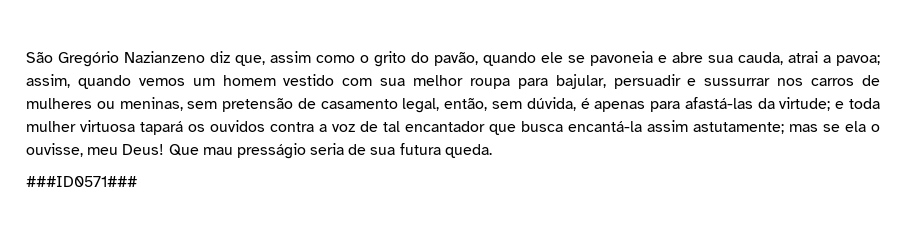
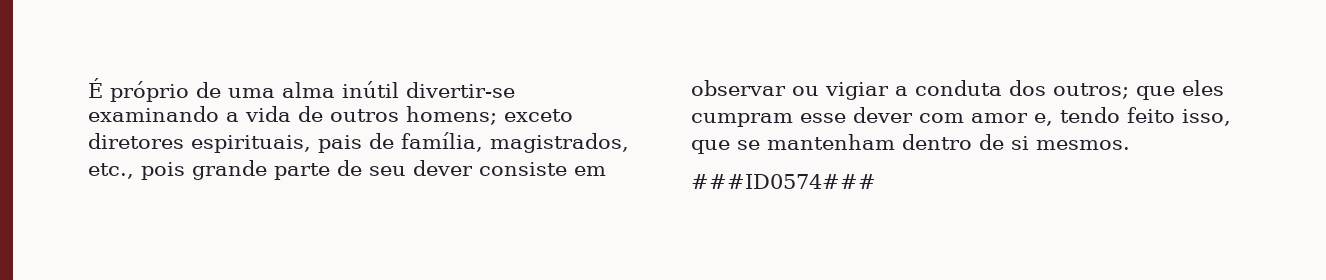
[26,51,880,67] [26,74,880,89] [26,97,881,113] [26,120,880,135] [26,143,492,159] [26,176,137,187] São Gregório Nazianzeno diz que, assim como o grito do pavão, quando ele se pavoneia e abre sua cauda, atrai a pavoa; assim, quando vemos um homem vestido com sua melhor roupa para bajular, persuadir e sussurrar nos carros de mulheres ou meninas, sem pretensão de casamento legal, então, sem dúvida, é apenas para afastá-las da virtude; e toda mulher virtuosa tapará os ouvidos contra a voz de tal encantador que busca encantá-la assim astutamente; mas se ela o ouvisse, meu Deus! Que mau presságio seria de sua futura queda. // ###ID0571### -> [88,78,515,102] [88,106,573,125] [88,132,629,153] [88,160,606,180] [691,80,1224,100] [691,107,1231,127] [691,134,1130,154] [691,174,876,189] É próprio de uma alma inútil divertir-se examinando a vida de outros homens; exceto diretores espirituais, pais de família, magistrados, etc., pois grande parte de seu dever consiste em observar ou vigiar a conduta dos outros; que eles cumpram esse dever com amor e, tendo feito isso, que se mantenham dentro de si mesmos. // ###ID0574###

